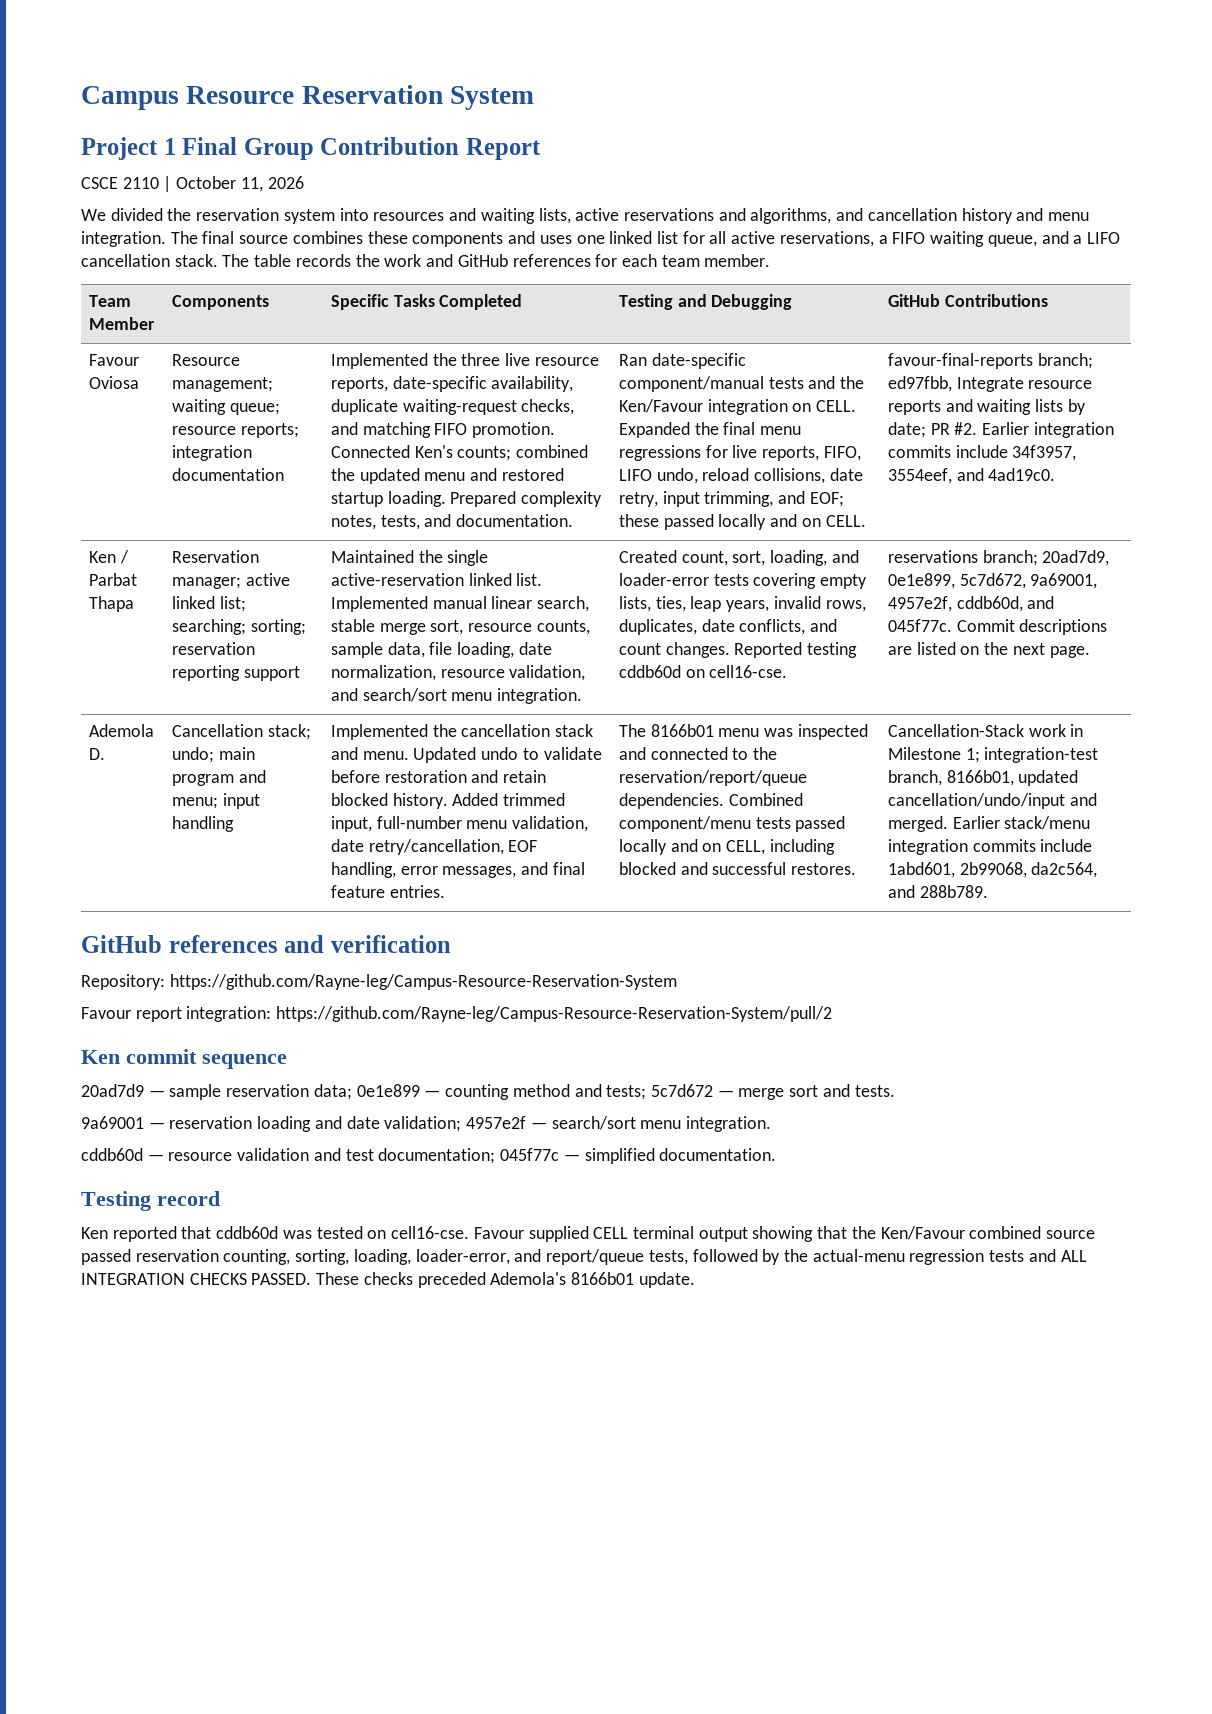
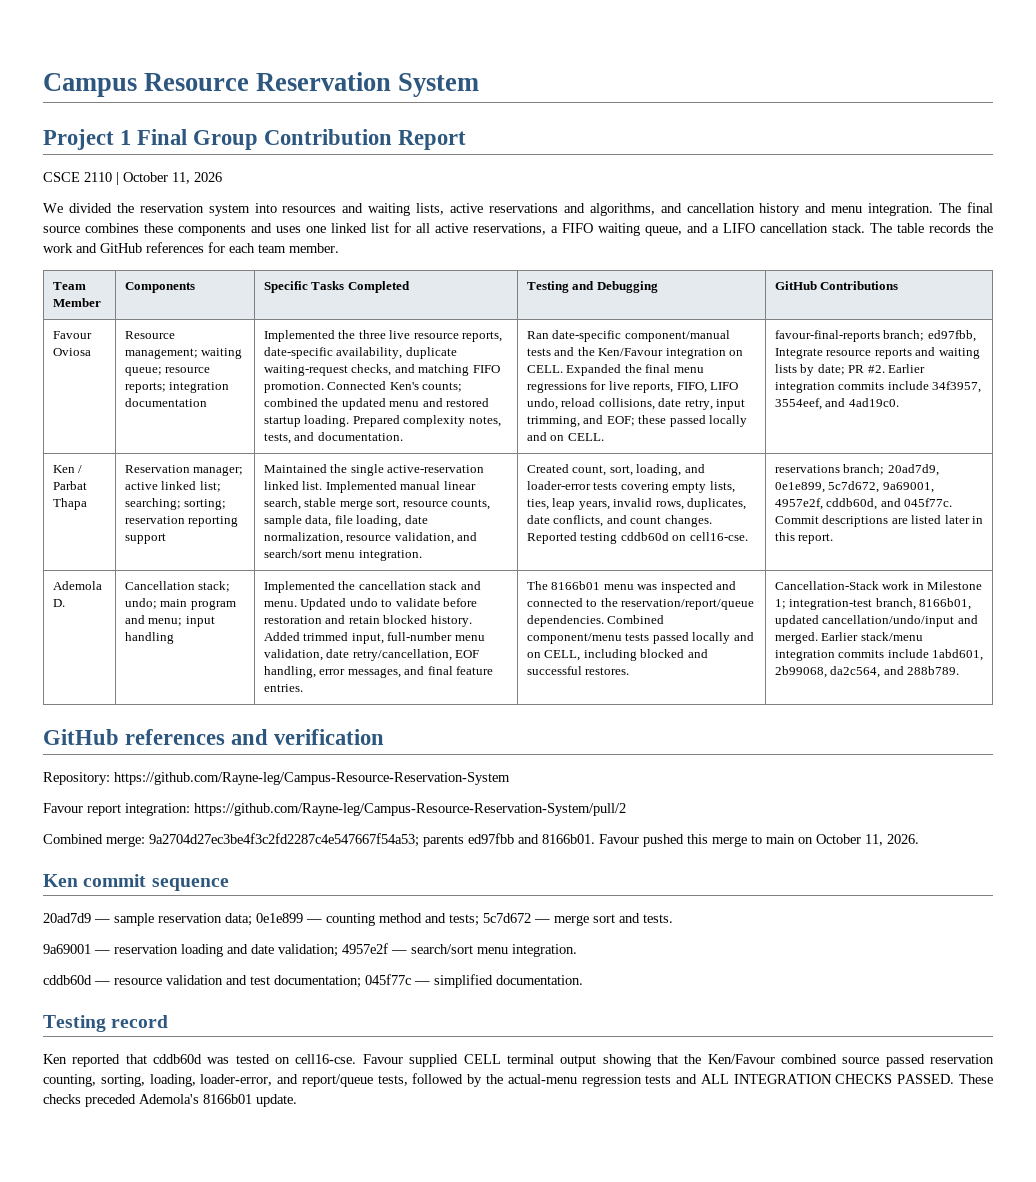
[960,642,1090,658] on the next page. -> [944,515,984,524] [774,532,834,544] later in this report.
(833, 1014) none -> [43,833,919,847] // Combined merge: 9a2704d27ec3be4f3c2fd2287c4e547667f54a53; parents ed97fbb and 8166b01. Favour pushed this merge to main on October 11, 2026.

